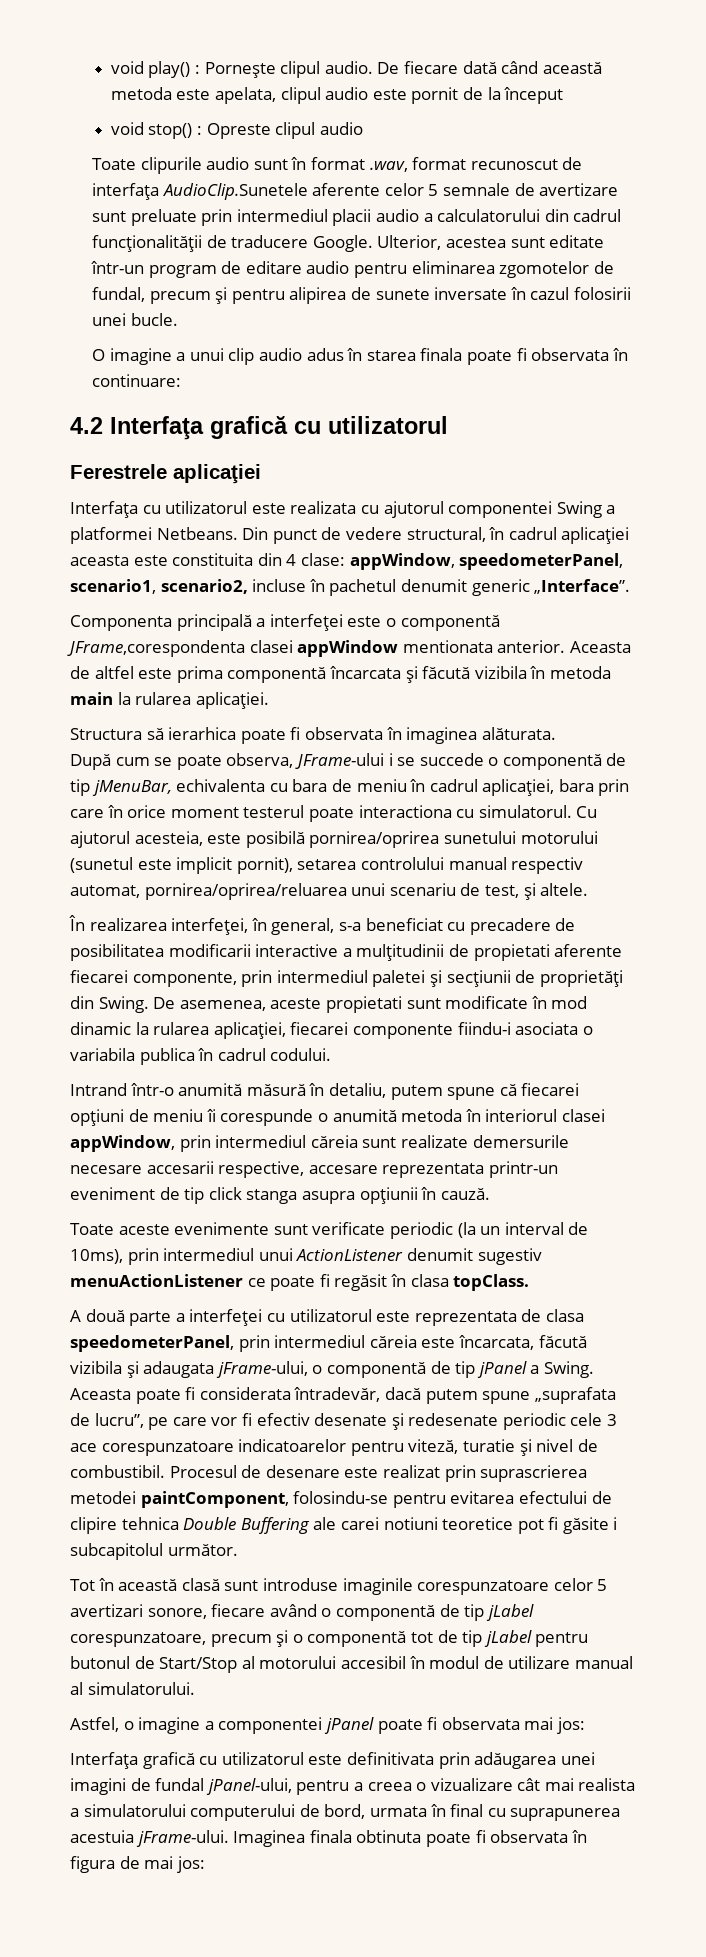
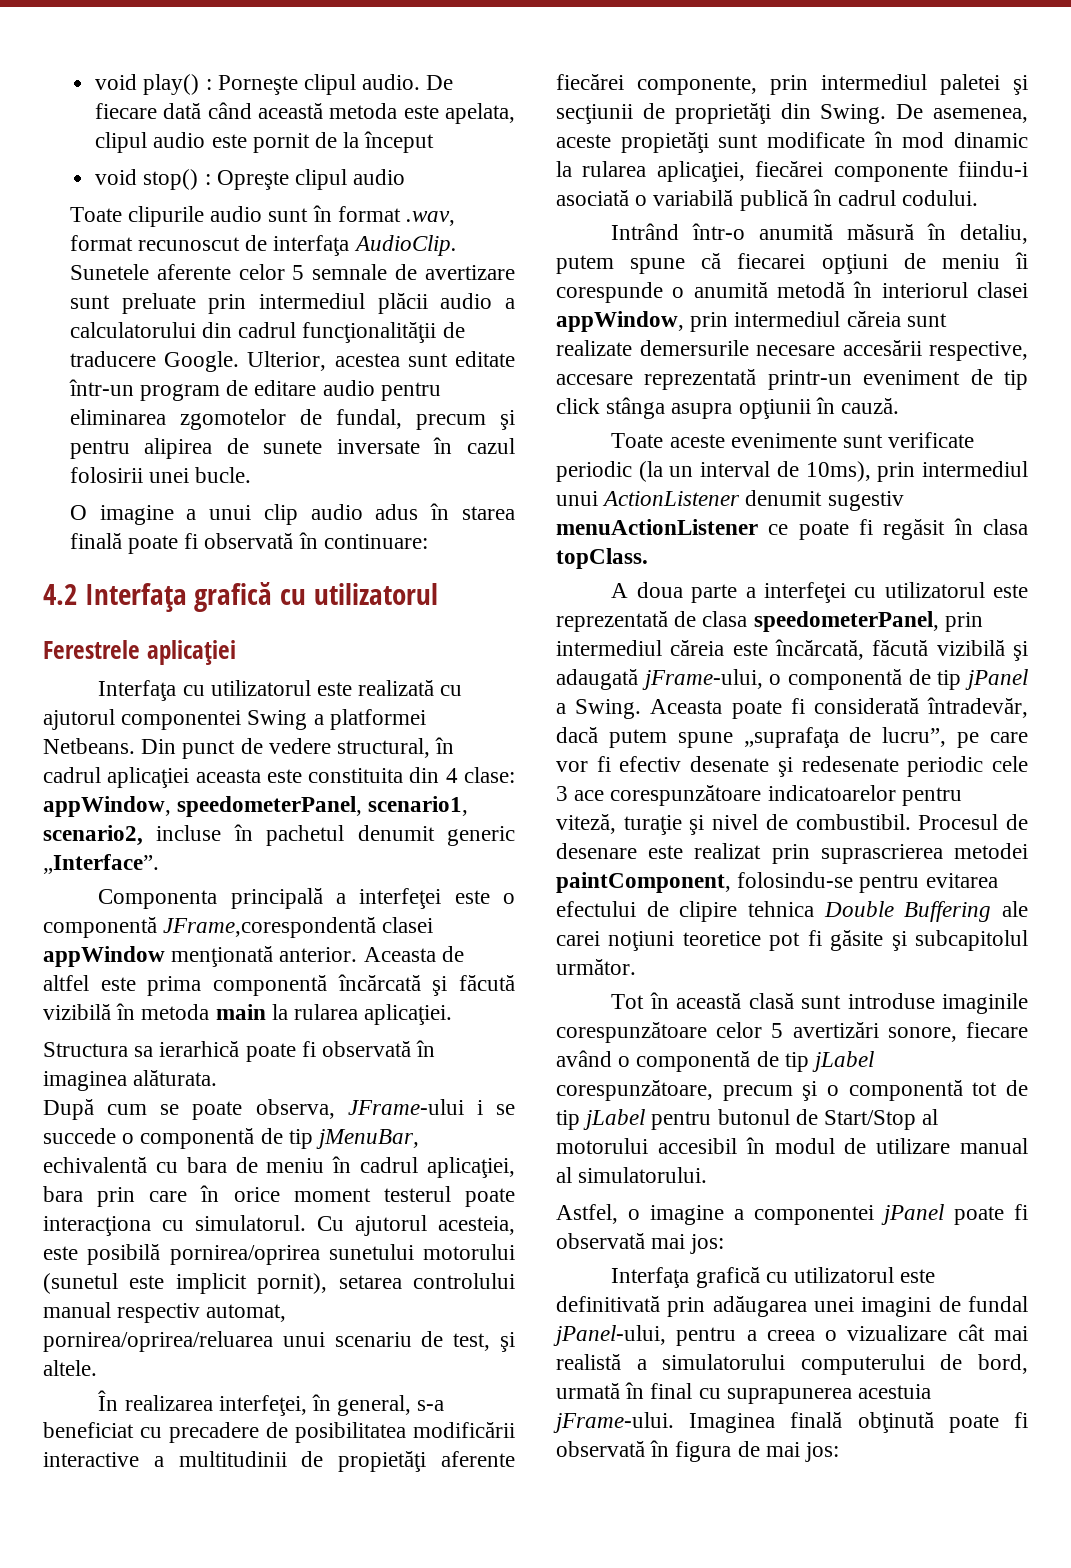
[206,123,271,139] Opreste -> [216,170,289,190] Opreşte
[162,183,308,200] AudioClip.Sunetele -> [353,235,457,256] [69,264,149,280] AudioClip. Sunetele
[332,209,372,226] placii -> [377,293,428,314] plăcii
[420,348,610,365] finala poate fi observata -> [69,533,294,554] finală poate fi observată
[290,501,357,514] realizata -> [358,680,435,696] realizată
[67,640,245,657] JFrame,corespondenta -> [163,917,377,938] JFrame,corespondentă
[402,640,493,653] mentionata -> [171,946,274,967] menţionată
[329,666,401,679] încarcata -> [337,974,421,991] încărcată
[474,666,527,679] vizibila -> [43,1004,111,1020] vizibilă
[146,727,383,744] să ierarhica poate fi observata -> [134,1041,412,1062] sa ierarhică poate fi observată
[176,779,266,792] echivalenta -> [43,1157,147,1173] echivalentă
[358,805,452,818] interactiona -> [43,1216,151,1236] interacţiona
[168,944,251,957] modificarii -> [413,1422,515,1438] modificării
[356,944,623,961] [70,970,128,983] mulţitudinii de propietati aferente fiecarei -> [178,1451,515,1472] [556,74,624,90] multitudinii de propietăţi aferente fiecărei
[325,996,402,1013] propietati -> [620,132,709,153] propietăţi
[290,1022,349,1035] fiecarei -> [755,161,824,177] fiecărei
[515,1022,593,1035] [70,1048,195,1065] asociata o variabila publica -> [556,190,808,211] asociată o variabilă publică
[70,1083,127,1096] Intrand -> [611,223,680,240] Intrând
[401,1109,463,1122] metoda -> [777,282,845,298] metodă
[146,1161,214,1174] accesarii -> [842,340,922,356] accesării
[382,1163,485,1178] reprezentata -> [644,369,757,390] reprezentată
[246,1189,298,1204] stanga -> [606,397,666,419] stânga
[85,1309,125,1322] două -> [636,582,683,598] doua
[414,1311,517,1326] reprezentata -> [556,611,668,632] reprezentată
[458,1335,587,1350] [70,1361,215,1378] încarcata, făcută vizibila şi adaugata -> [775,639,1028,661] [556,669,638,690] încărcată, făcută vizibilă şi adaugată
[199,1387,291,1400] considerata -> [813,698,919,714] considerată
[534,1387,616,1404] „suprafata -> [743,727,839,748] „suprafaţa
[101,1441,234,1456] corespunzatoare -> [610,785,762,806] corespunzătoare
[462,1439,515,1452] turatie -> [623,815,682,835] turaţie
[383,1517,438,1530] notiuni -> [608,931,675,951] noţiuni
[613,1517,618,1530] i -> [891,931,907,951] şi
[417,1578,608,1595] [70,1604,143,1617] corespunzatoare celor 5 avertizari -> [556,1022,879,1043] corespunzătoare celor 5 avertizări
[70,1632,206,1647] corespunzatoare, -> [556,1080,713,1101] corespunzătoare,
[441,1717,520,1730] observata -> [556,1233,645,1249] observată
[346,1752,434,1765] definitivata -> [556,1296,660,1312] definitivată
[578,1778,636,1791] realista -> [556,1354,621,1370] realistă
[369,1806,427,1817] urmata -> [556,1383,620,1399] urmată
[309,1830,569,1847] finala obtinuta poate fi observata -> [790,1412,1028,1433] [556,1441,645,1457] finală obţinută poate fi observată

